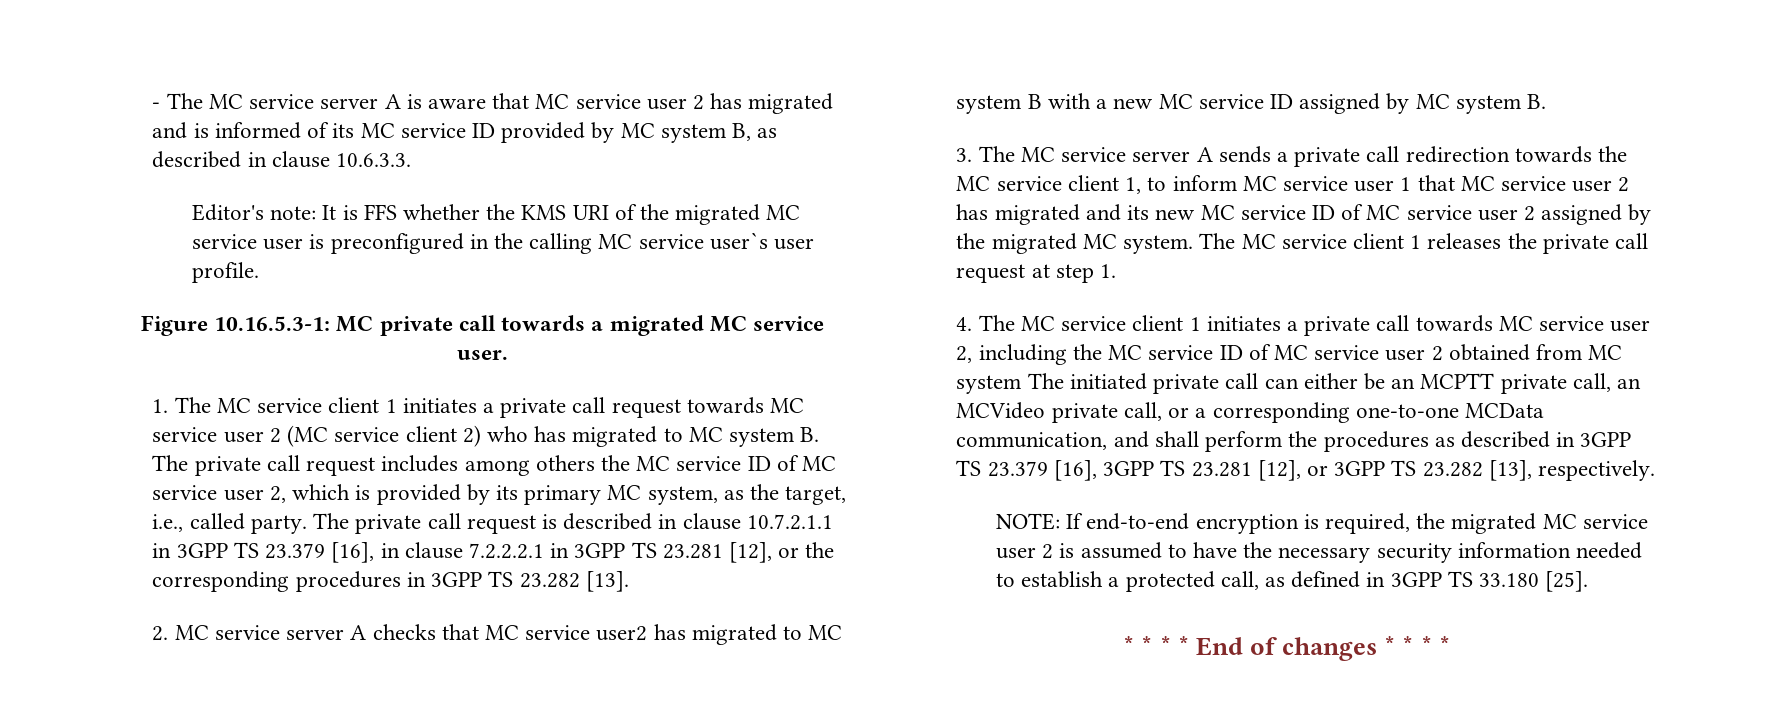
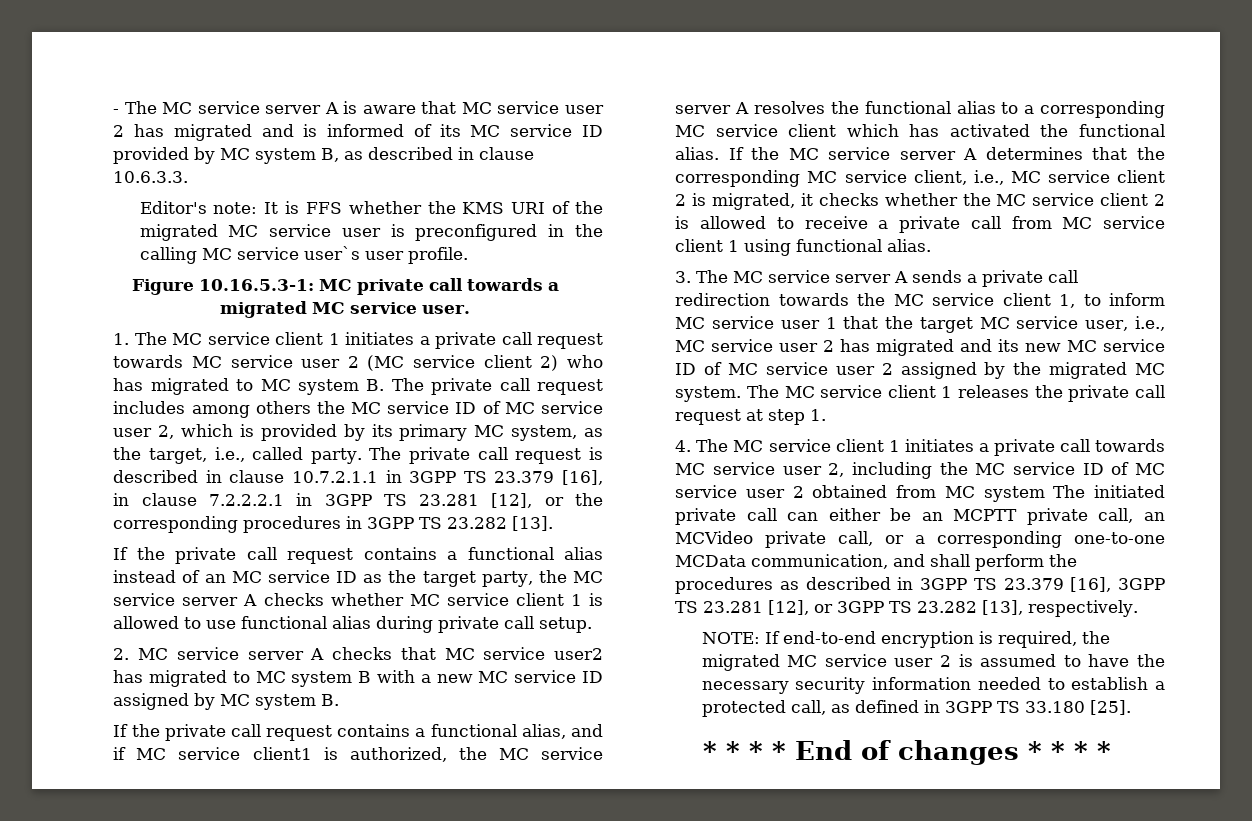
(629, 581) none -> [113,547,603,564] [113,570,603,587] [113,593,604,606] [113,616,593,633] // If the private call request contains a functional alias instead of an MC service ID as the target party, the MC service server A checks whether MC service client 1 is allowed to use functional alias during private call setup.
(1546, 101) none -> [113,724,603,741] [113,747,603,762] [675,101,1165,118] [675,124,1165,137] [675,147,1165,160] [675,170,1165,187] [675,193,1165,210] [675,216,1165,233] [675,239,932,256] // If the private call request contains a functional alias, and if MC service client1 is authorized, the MC service server A resolves the functional alias to a corresponding MC service client which has activated the functional alias. If the MC service server A determines that the corresponding MC service client, i.e., MC service client 2 is migrated, it checks whether the MC service client 2 is allowed to receive a private call from MC service client 1 using functional alias.
(1455, 183) none -> [885,316,1165,333] the target MC service user, i.e.,

